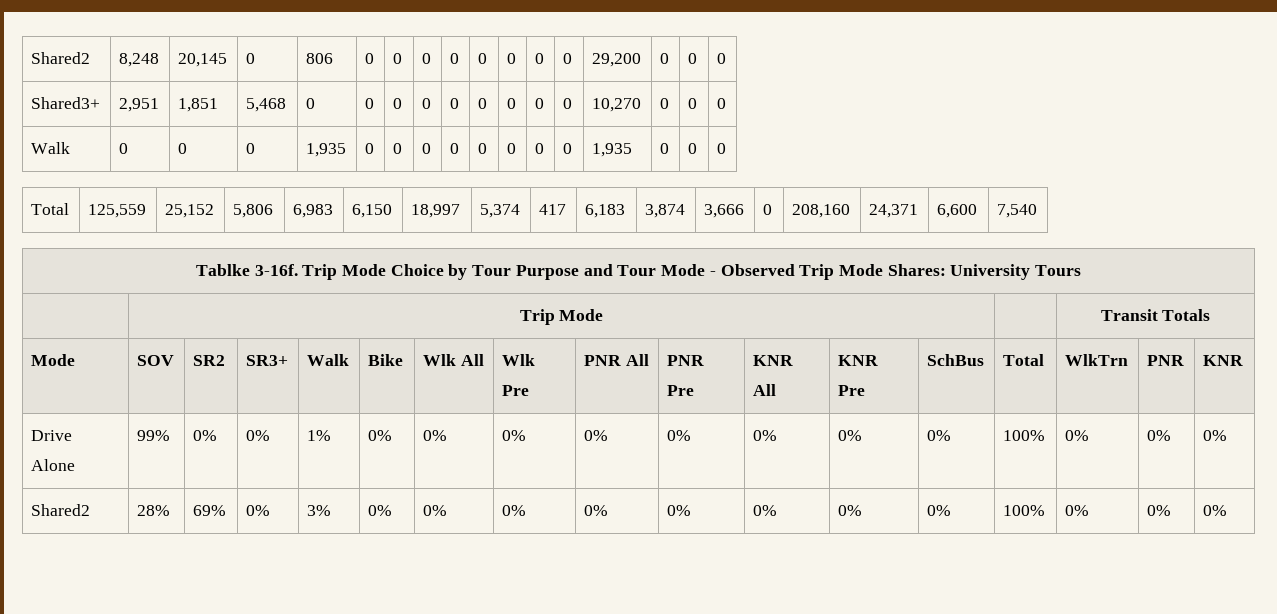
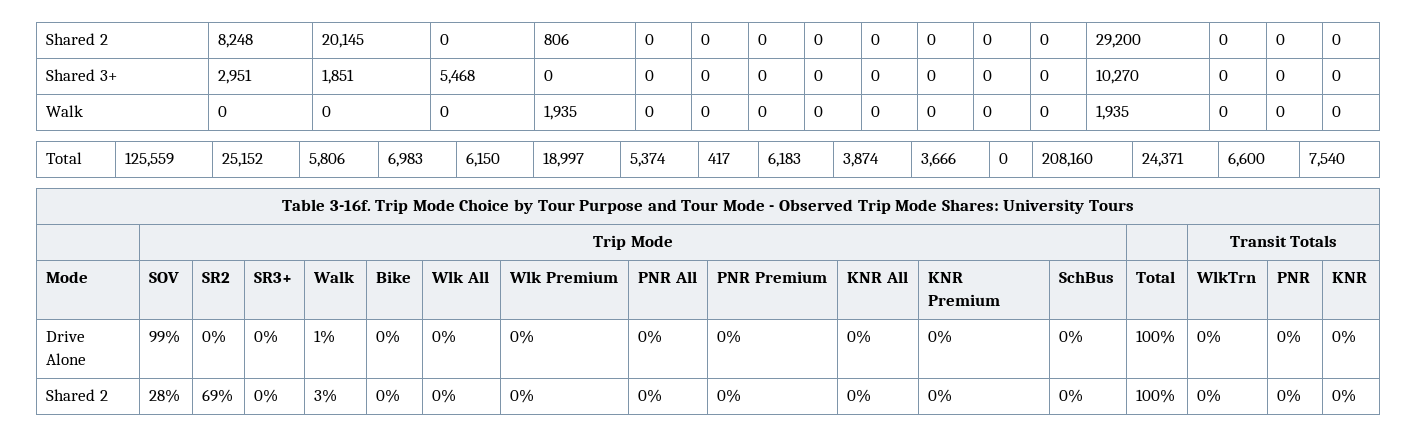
[31,52,91,64] Shared2 -> [46,33,108,45] Shared 2
[31,97,101,109] Shared3+ -> [46,69,117,81] Shared 3+
[195,264,250,276] Tablke -> [281,199,325,211] Table
[502,385,530,396] Pre -> [545,271,618,283] Premium
[667,385,695,396] Pre -> [754,271,827,283] Premium
[838,385,866,396] Pre -> [928,294,1001,306] Premium
[31,504,91,516] Shared2 -> [46,389,108,401] Shared 2

